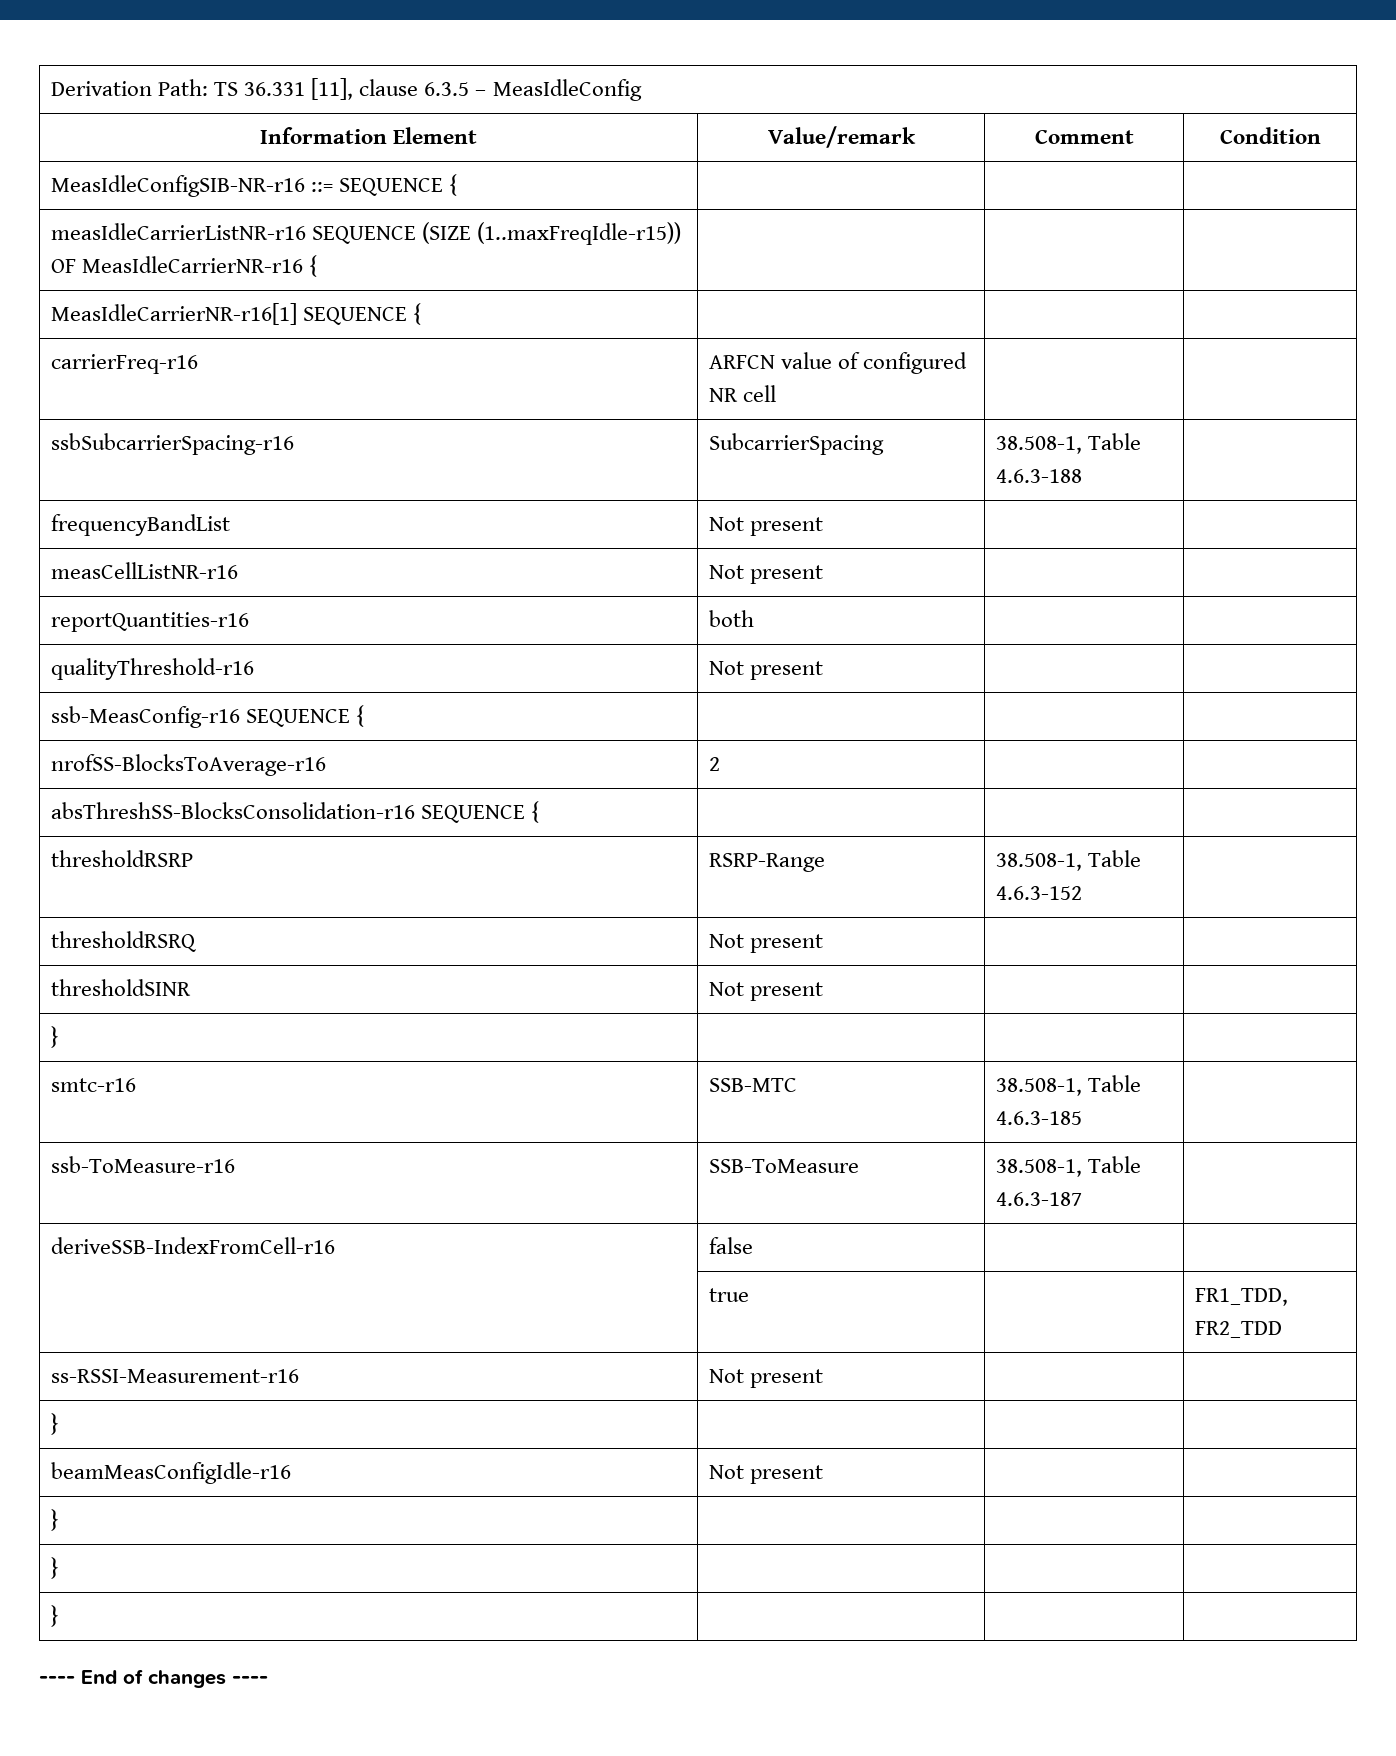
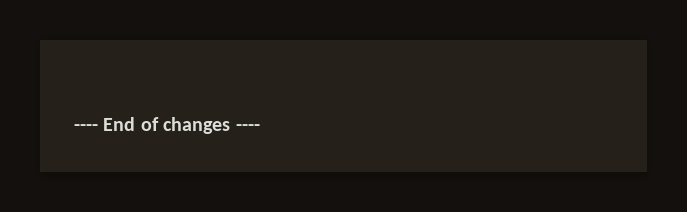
[50,78,642,101] [259,127,478,144] [767,126,916,148] [1034,129,1134,144] [1219,127,1321,144] [50,174,458,197] [50,222,682,245] [50,255,318,277] [50,303,422,325] [50,354,198,374] [708,352,968,374] [708,385,777,402] [50,433,294,455] [708,433,884,455] [995,433,1142,454] [995,469,1082,483] [50,514,230,536] [708,517,824,536] [50,562,238,579] [708,565,824,584] [50,612,249,632] [708,610,754,627] [50,658,254,680] [708,661,824,680] [50,705,365,728] [50,754,326,776] [708,757,720,771] [50,801,540,823] [50,850,193,867] [708,853,825,872] [995,850,1142,871] [995,886,1082,900] [50,931,196,952] [708,934,824,953] [50,979,191,996] [708,982,824,1001] [50,1026,59,1048] [50,1078,136,1092] [708,1078,797,1092] [995,1075,1142,1096] [995,1111,1082,1125] [50,1156,235,1173] [708,1159,859,1173] [995,1156,1142,1177] [995,1192,1082,1206] [50,1237,335,1254] [708,1237,753,1254] [708,1288,749,1302] [1194,1288,1288,1306] [1194,1321,1282,1338] [50,1369,299,1383] [708,1369,824,1388] [50,1413,59,1435] [50,1462,291,1484] [708,1465,824,1484] [50,1509,59,1531] [50,1557,59,1579] [50,1605,59,1627] Derivation Path: TS 36.331 [11], clause 6.3.5 – MeasIdleConfig // Information Element | Value/remark | Comment | Condition // MeasIdleConfigSIB-NR-r16 ::= SEQUENCE { | | | // measIdleCarrierListNR-r16 SEQUENCE (SIZE (1..maxFreqIdle-r15)) OF MeasIdleCarrierNR-r16 { | | | // MeasIdleCarrierNR-r16[1] SEQUENCE { | | | // carrierFreq-r16 | ARFCN value of configured NR cell | | // ssbSubcarrierSpacing-r16 | SubcarrierSpacing | 38.508-1, Table 4.6.3-188 | // frequencyBandList | Not present | | // measCellListNR-r16 | Not present | | // reportQuantities-r16 | both | | // qualityThreshold-r16 | Not present | | // ssb-MeasConfig-r16 SEQUENCE { | | | // nrofSS-BlocksToAverage-r16 | 2 | | // absThreshSS-BlocksConsolidation-r16 SEQUENCE { | | | // thresholdRSRP | RSRP-Range | 38.508-1, Table 4.6.3-152 | // thresholdRSRQ | Not present | | // thresholdSINR | Not present | | // } | | | // smtc-r16 | SSB-MTC | 38.508-1, Table 4.6.3-185 | // ssb-ToMeasure-r16 | SSB-ToMeasure | 38.508-1, Table 4.6.3-187 | // deriveSSB-IndexFromCell-r16 | false | | // | true | | FR1_TDD, FR2_TDD // ss-RSSI-Measurement-r16 | Not present | | // } | | | // beamMeasConfigIdle-r16 | Not present | | // } | | | // } | | | // } | | | // -> (74, 127) none

